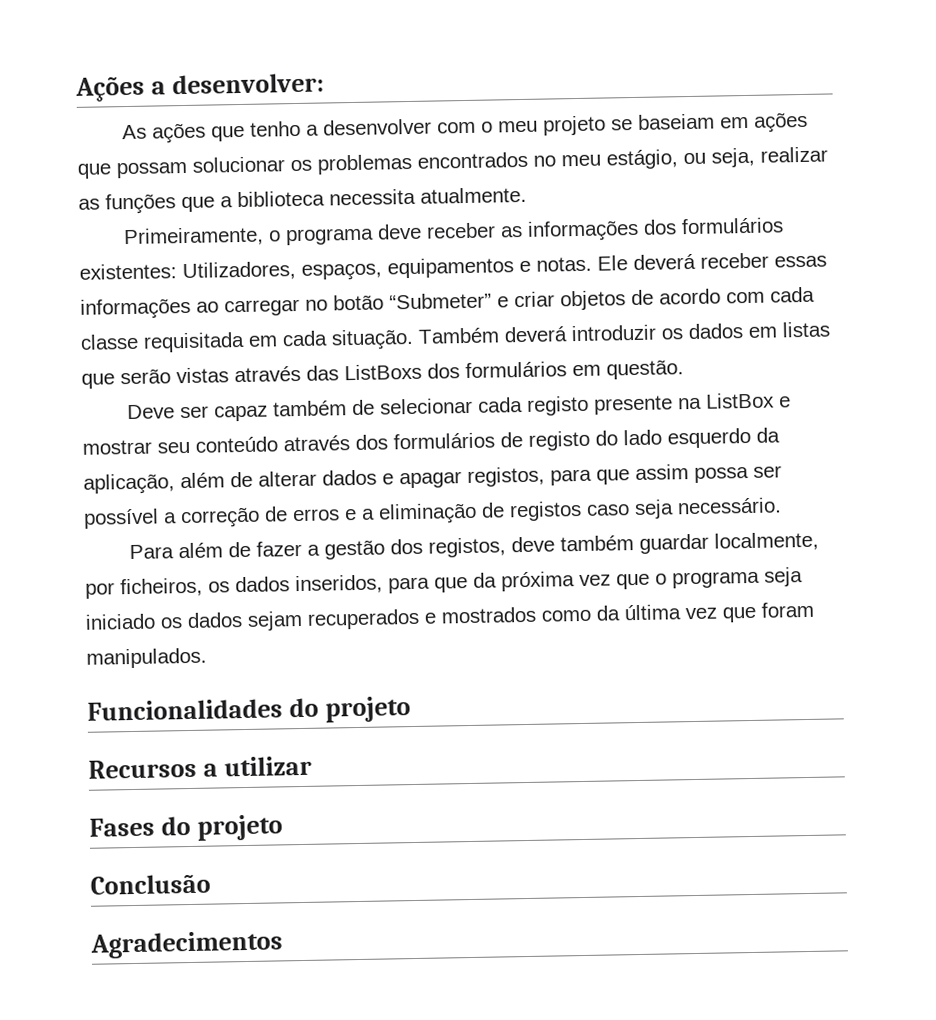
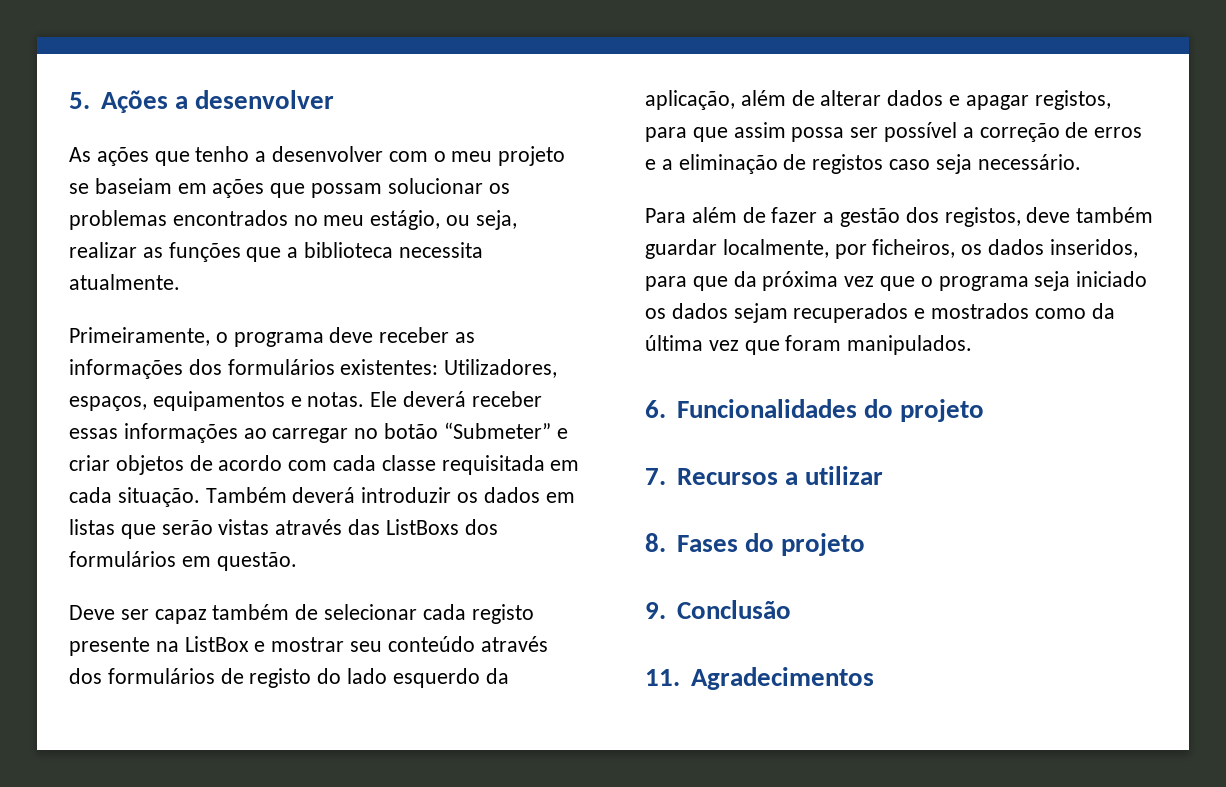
(75, 88) none -> [69,92,90,109] 5.
[172,72,325,95] desenvolver: -> [195,90,335,109] desenvolver
(207, 658) none -> [645,400,666,418] 6.
(412, 709) none -> [645,468,666,485] 7.
(313, 766) none -> [645,533,666,552] 8.
(284, 827) none -> [645,602,666,619] 9.
(211, 884) none -> [645,669,680,686] 11.

